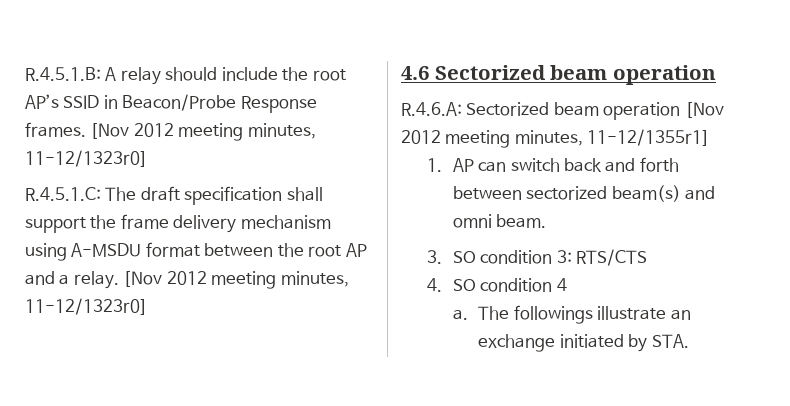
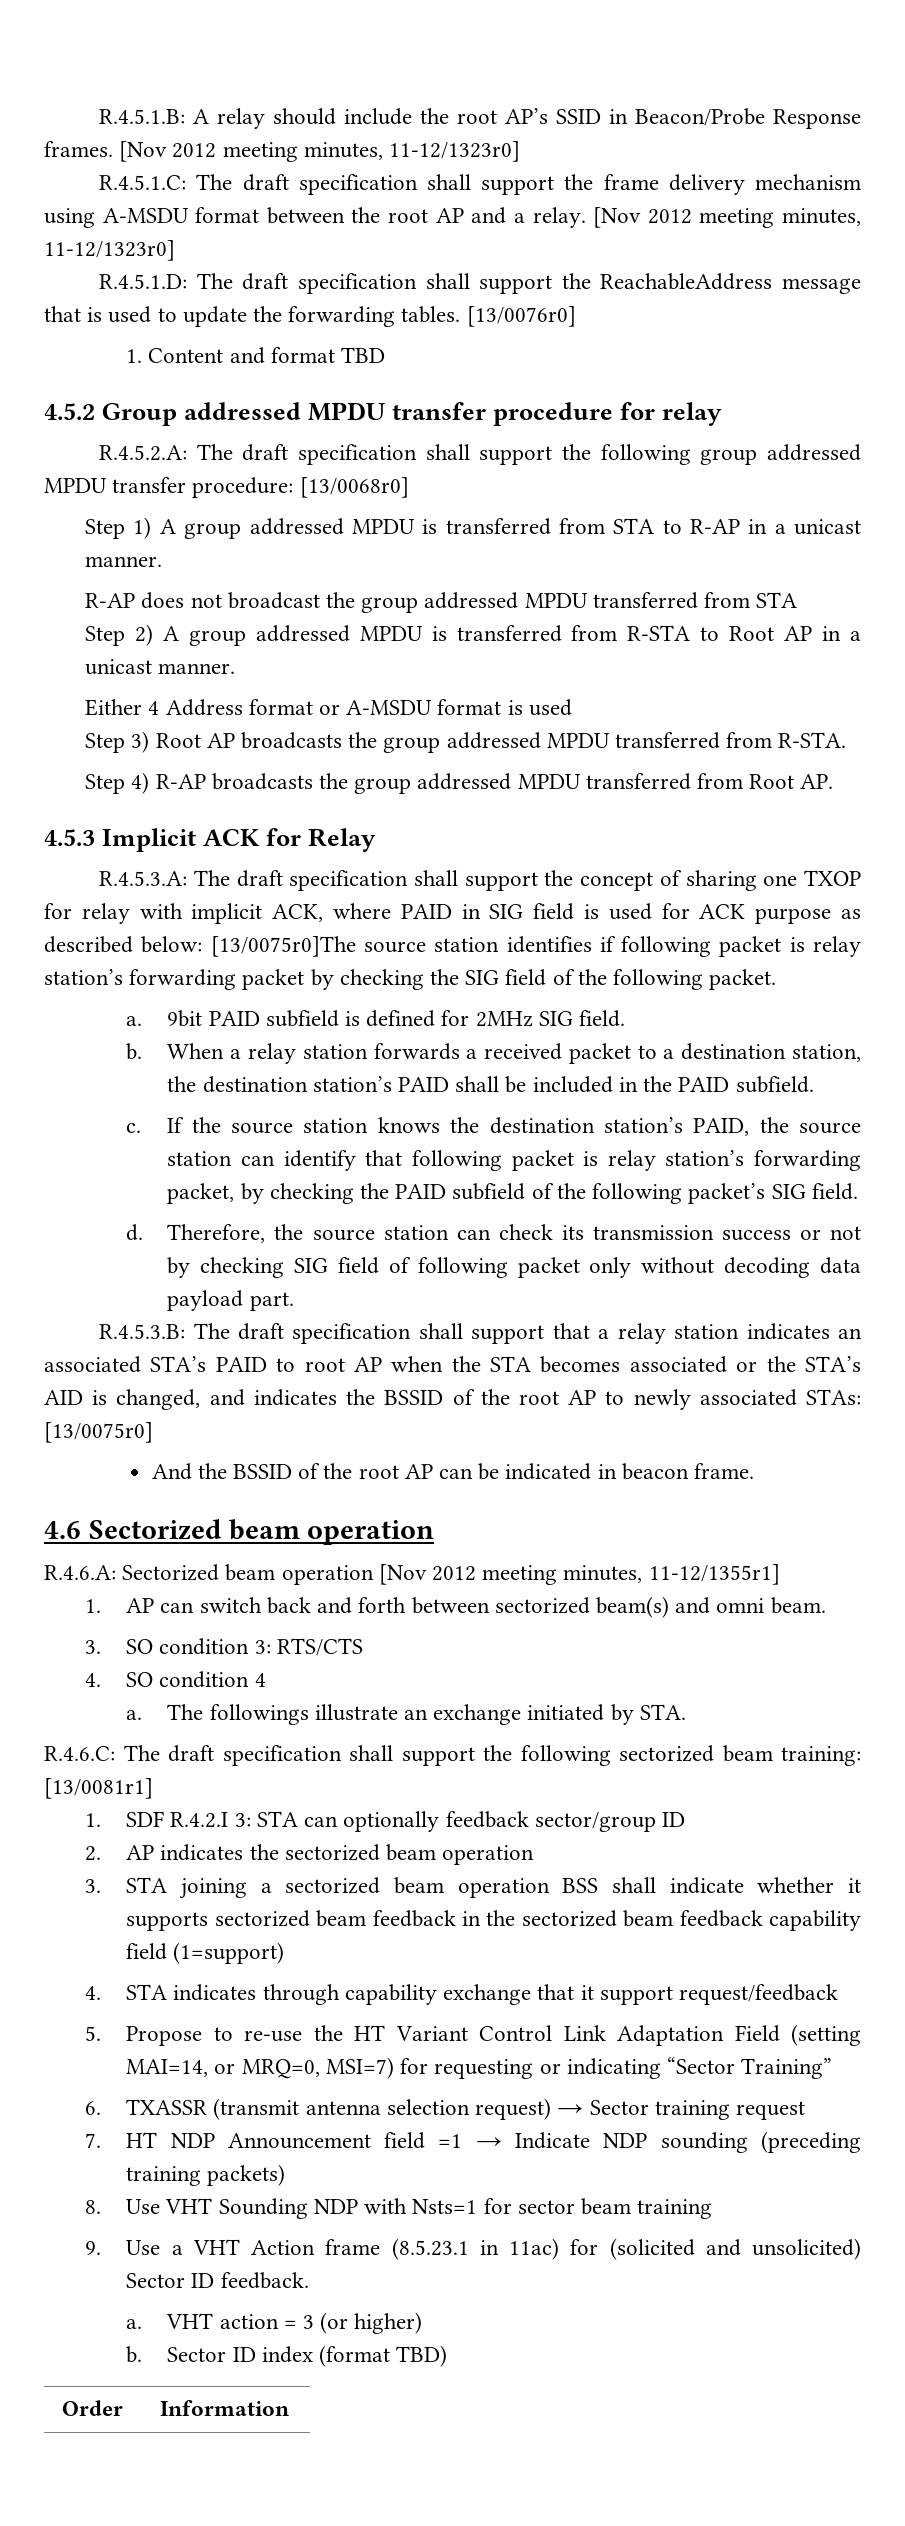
(148, 306) none -> [99,273,861,294] [44,306,576,327] [126,347,386,364] [44,402,723,426] [99,444,861,465] [44,477,409,498] [85,517,861,539] [85,556,163,567] [85,592,798,613] [85,624,861,646] [85,659,236,675] [85,699,572,716] [85,731,847,753] [85,772,834,794] [44,828,377,852] [99,870,861,891] [44,903,861,924] [44,936,861,957] [44,969,777,990] [126,1010,626,1027] [126,1043,862,1064] [167,1076,814,1093] [126,1117,861,1136] [167,1150,861,1171] [167,1183,858,1204] [126,1224,862,1243] [167,1257,861,1278] [167,1290,294,1311] [99,1323,862,1344] [44,1356,861,1373] [44,1389,861,1410] [44,1422,153,1443] [151,1463,755,1480] // R.4.5.1.D: The draft specification shall support the ReachableAddress message that is used to update the forwarding tables. [13/0076r0] // 1. Content and format TBD // 4.5.2 Group addressed MPDU transfer procedure for relay // R.4.5.2.A: The draft specification shall support the following group addressed MPDU transfer procedure: [13/0068r0] // Step 1) A group addressed MPDU is transferred from STA to R-AP in a unicast manner. // R-AP does not broadcast the group addressed MPDU transferred from STA // Step 2) A group addressed MPDU is transferred from R-STA to Root AP in a unicast manner. // Either 4 Address format or A-MSDU format is used // Step 3) Root AP broadcasts the group addressed MPDU transferred from R-STA. // Step 4) R-AP broadcasts the group addressed MPDU transferred from Root AP. // 4.5.3 Implicit ACK for Relay // R.4.5.3.A: The draft specification shall support the concept of sharing one TXOP for relay with implicit ACK, where PAID in SIG field is used for ACK purpose as described below: [13/0075r0]The source station identifies if following packet is relay station’s forwarding packet by checking the SIG field of the following packet. // a. 9bit PAID subfield is defined for 2MHz SIG field. // b. When a relay station forwards a received packet to a destination station, the destination station’s PAID shall be included in the PAID subfield. // c. If the source station knows the destination station’s PAID, the source station can identify that following packet is relay station’s forwarding packet, by checking the PAID subfield of the following packet’s SIG field. // d. Therefore, the source station can check its transmission success or not by checking SIG field of following packet only without decoding data payload part. // R.4.5.3.B: The draft specification shall support that a relay station indicates an associated STA’s PAID to root AP when the STA becomes associated or the STA’s AID is changed, and indicates the BSSID of the root AP to newly associated STAs: [13/0075r0] // And the BSSID of the root AP can be indicated in beacon frame.
(689, 341) none -> [44,1745,861,1766] [44,1778,153,1799] [85,1811,685,1832] [85,1844,535,1865] [85,1877,861,1899] [126,1910,861,1931] [126,1942,285,1964] [85,1984,838,2005] [85,2024,861,2046] [126,2057,833,2079] [85,2098,805,2120] [85,2131,861,2153] [126,2164,286,2186] [85,2198,713,2219] [85,2238,861,2260] [126,2272,309,2289] [126,2312,423,2334] [126,2345,448,2367] [62,2400,124,2416] [160,2400,290,2416] // R.4.6.C: The draft specification shall support the following sectorized beam training: [13/0081r1] // 1. SDF R.4.2.I 3: STA can optionally feedback sector/group ID // 2. AP indicates the sectorized beam operation // 3. STA joining a sectorized beam operation BSS shall indicate whether it supports sectorized beam feedback in the sectorized beam feedback capability field (1=support) // 4. STA indicates through capability exchange that it support request/feedback // 5. Propose to re-use the HT Variant Control Link Adaptation Field (setting MAI=14, or MRQ=0, MSI=7) for requesting or indicating “Sector Training” // 6. TXASSR (transmit antenna selection request) → Sector training request // 7. HT NDP Announcement field =1 → Indicate NDP sounding (preceding training packets) // 8. Use VHT Sounding NDP with Nsts=1 for sector beam training // 9. Use a VHT Action frame (8.5.23.1 in 11ac) for (solicited and unsolicited) Sector ID feedback. // a. VHT action = 3 (or higher) // b. Sector ID index (format TBD) // Order | Information

